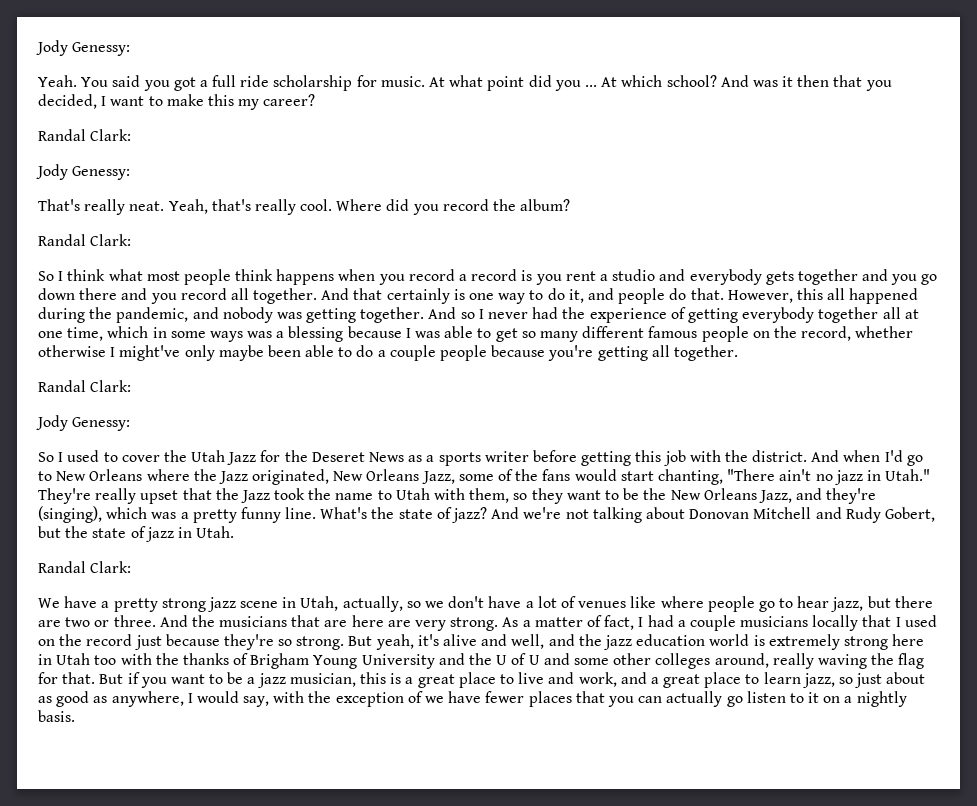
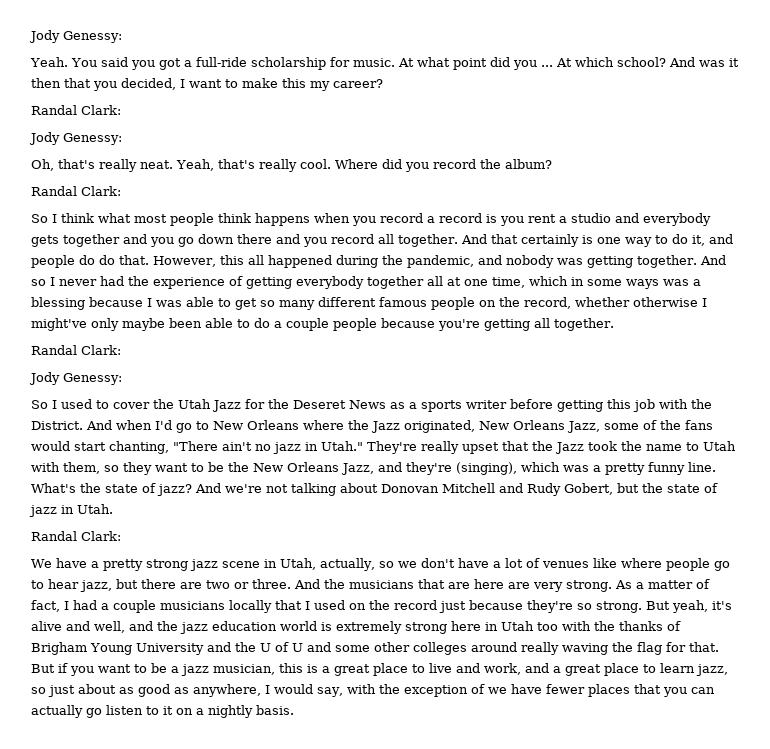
[212,75,270,87] full ride -> [195,57,247,67] full-ride
[38,199,80,211] That's -> [31,159,95,171] Oh, that's
(687, 294) none -> [99,255,115,265] do
[752,450,808,462] district. -> [31,421,83,430] District.
[714,653,769,668] around, -> [470,642,517,652] around

